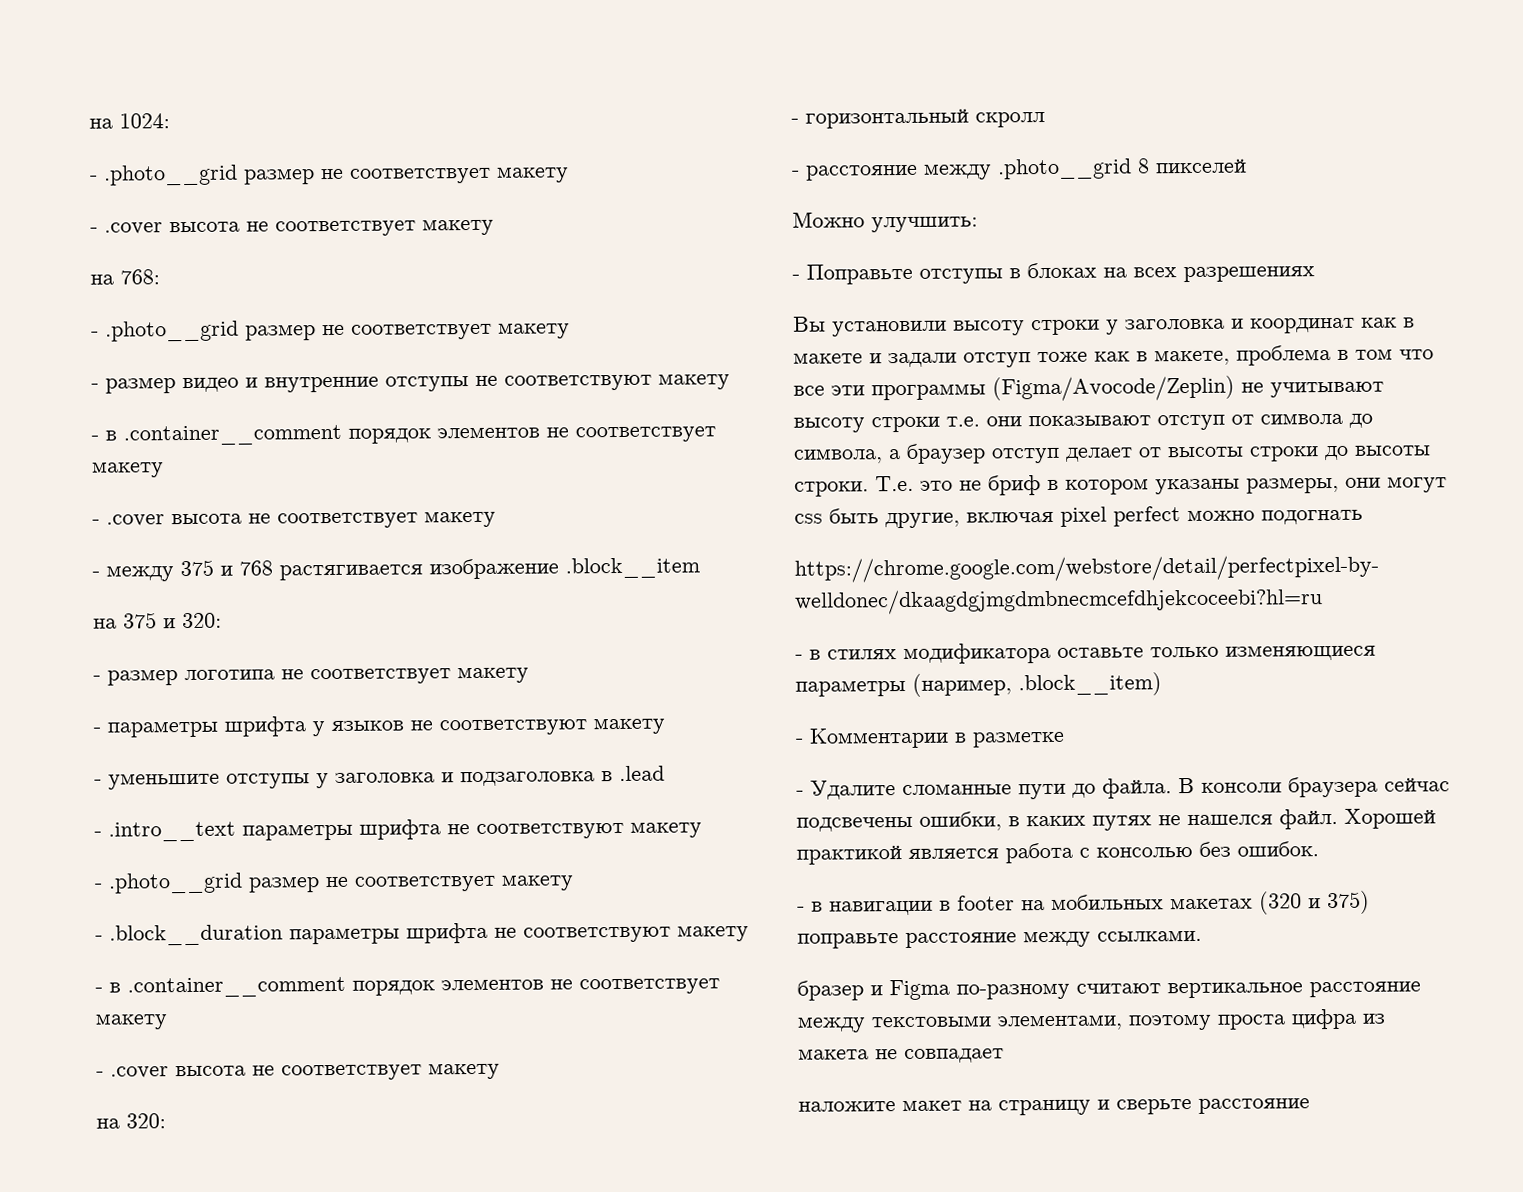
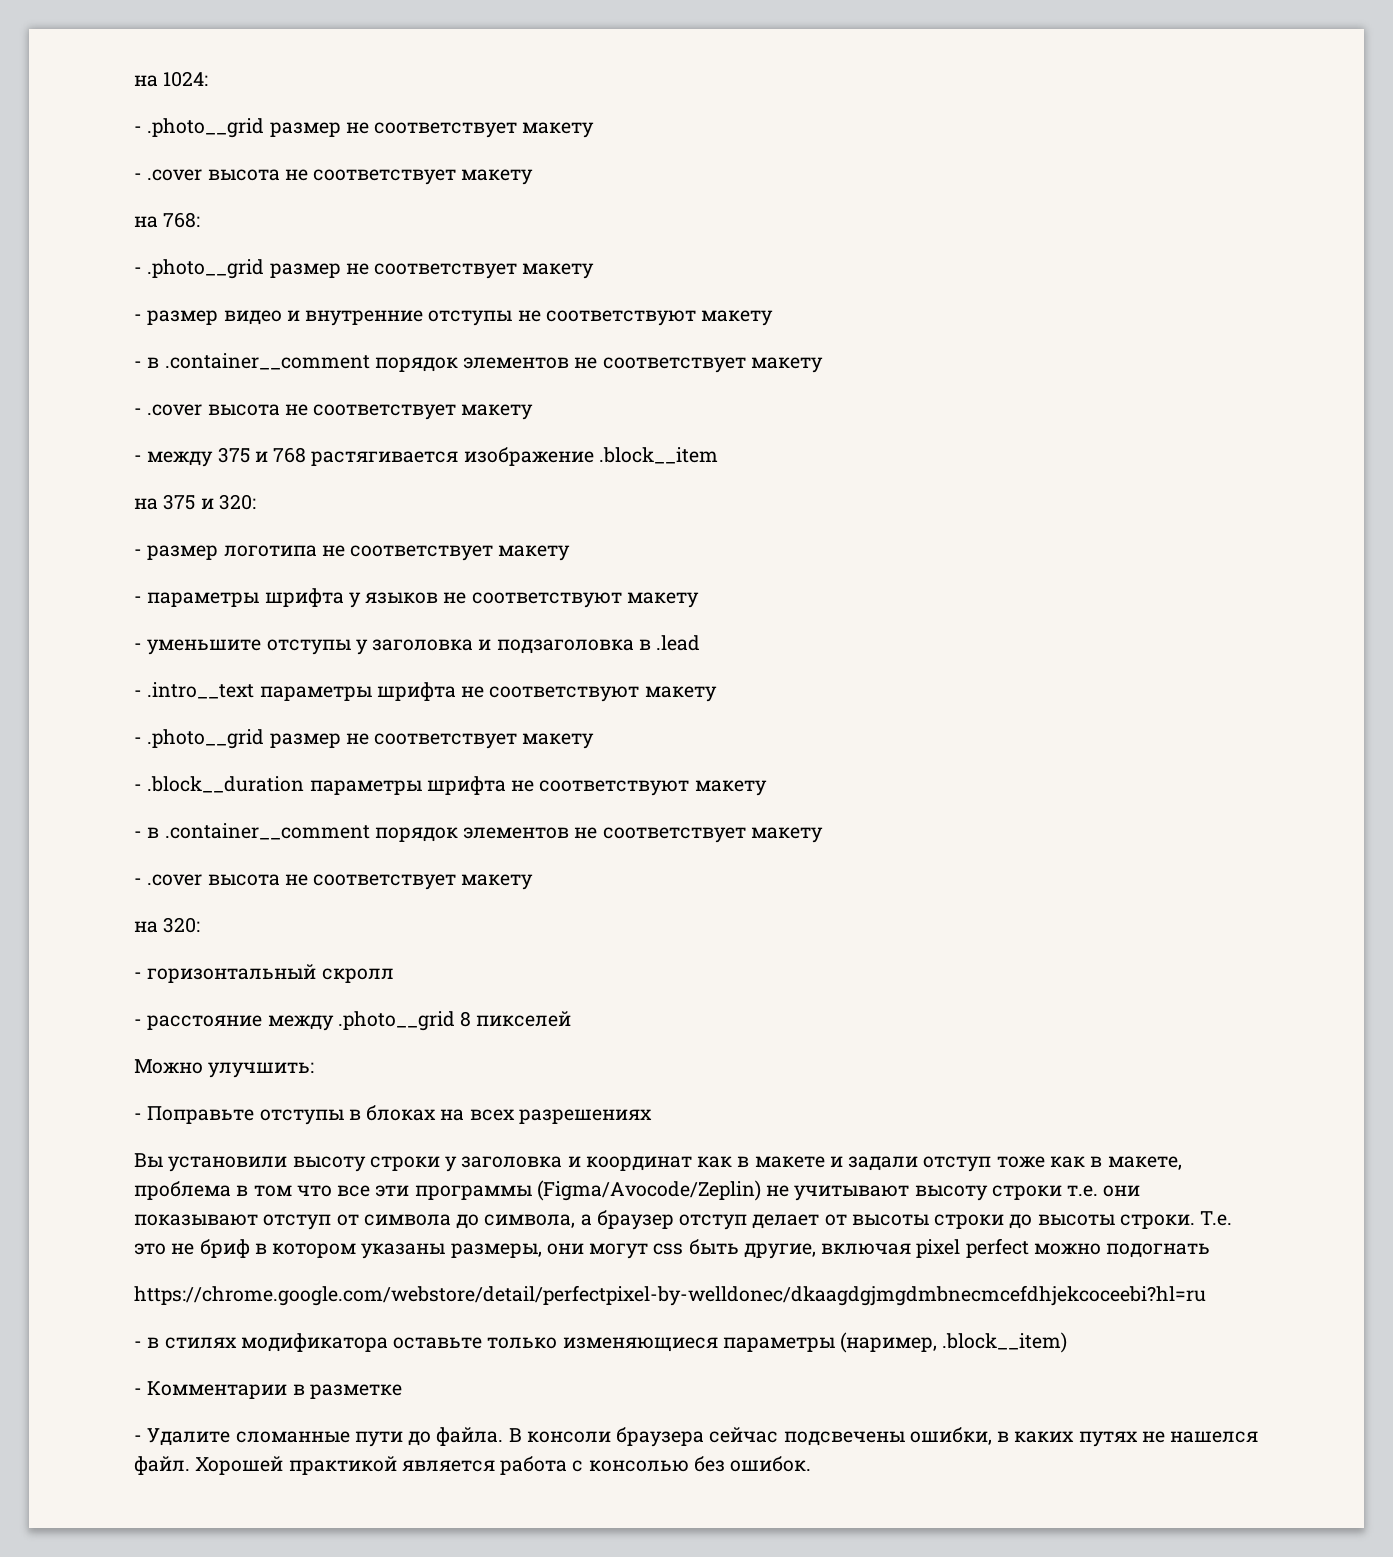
[797,890,1370,916] [797,930,1202,949] [797,979,1421,1001] [797,1008,1386,1033] [798,1048,1004,1064] [798,1098,1310,1116] // - в навигации в footer на мобильных макетах (320 и 375) поправьте расстояние между ссылками. // бразер и Figma по-разному считают вертикальное расстояние между текстовыми элементами, поэтому проста цифра из макета не совпадает // наложите макет на страницу и сверьте расстояние -> (812, 1464) none

